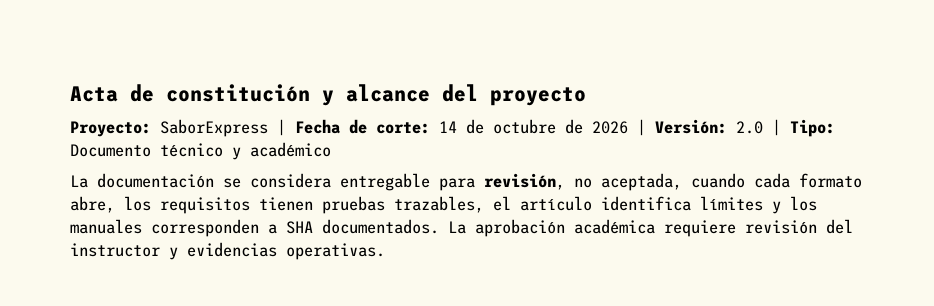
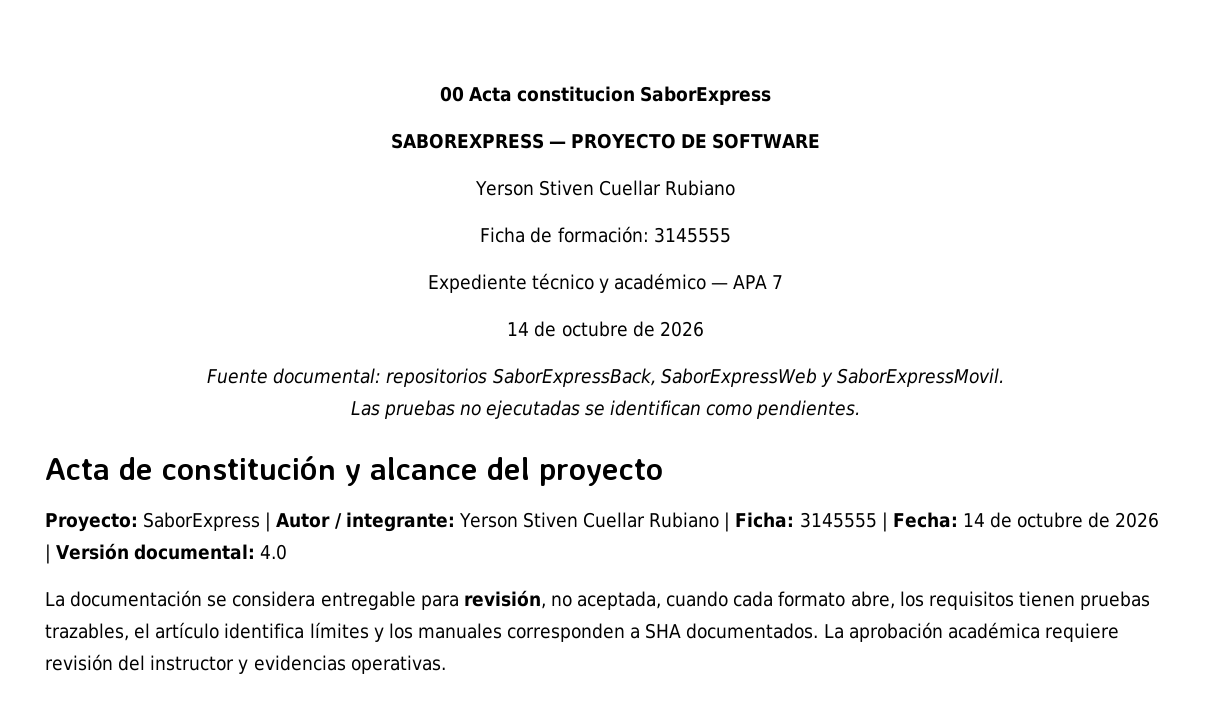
(70, 94) none -> [439,86,772,105] [390,133,821,149] [474,180,736,196] [480,226,731,243] [427,273,784,293] [507,321,704,337] [207,368,1004,387] [350,400,861,419] 00 Acta constitucion SaborExpress // SABOREXPRESS — PROYECTO DE SOFTWARE // Yerson Stiven Cuellar Rubiano // Ficha de formación: 3145555 // Expediente técnico y académico — APA 7 // 14 de octubre de 2026 // Fuente documental: repositorios SaborExpressBack, SaborExpressWeb y SaborExpressMovil. // Las pruebas no ejecutadas se identifican como pendientes. //
[295,119,430,134] Fecha de corte: -> [276,512,958,532] Autor / integrante: Yerson Stiven Cuellar Rubiano | Ficha: 3145555 | Fecha:
[655,119,835,137] [70,142,331,160] Versión: 2.0 | Tipo: Documento técnico y académico -> [56,543,288,560] Versión documental: 4.0

